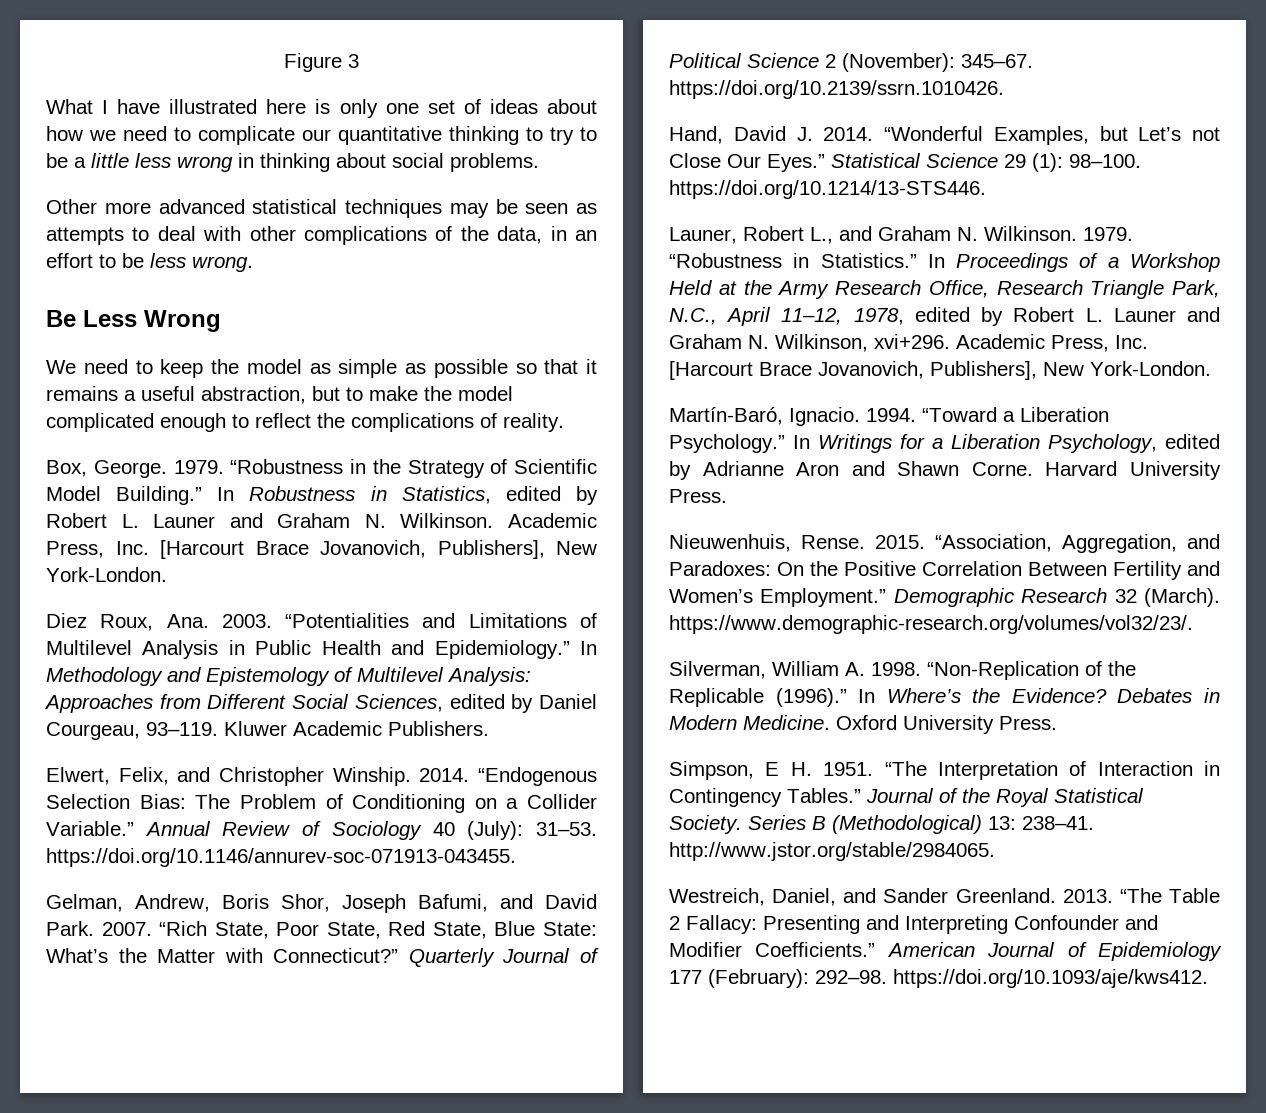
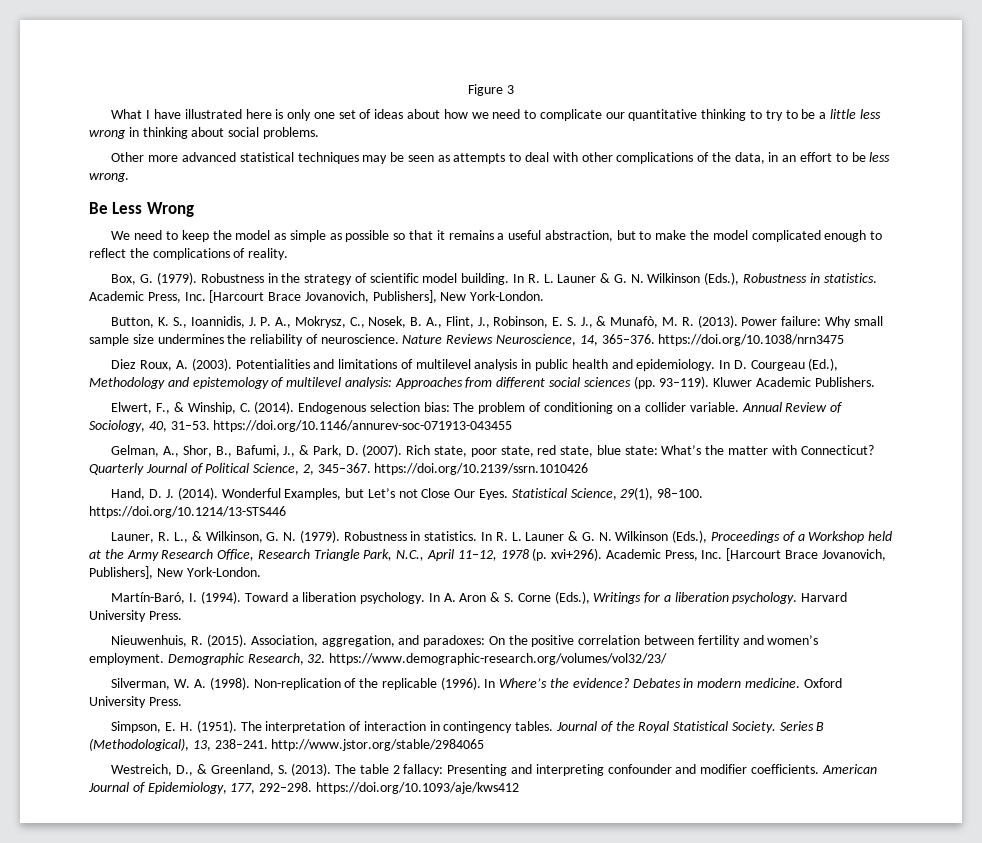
[93,459,597,478] [46,486,598,505] [46,513,597,528] [46,540,597,559] [46,567,167,582] [46,613,597,631] [46,640,598,659] [46,667,531,686] [44,694,597,713] [46,721,489,740] [46,767,597,786] [46,794,597,813] [46,821,597,840] [46,848,516,867] [46,894,597,913] [46,921,597,939] [46,948,599,967] [669,53,1033,72] [669,80,1004,99] [669,126,983,144] George. 1979. “Robustness in the Strategy of Scientific Model Building.” In Robustness in Statistics, edited by Robert L. Launer and Graham N. Wilkinson. Academic Press, Inc. [Harcourt Brace Jovanovich, Publishers], New York-London. // Diez Roux, Ana. 2003. “Potentialities and Limitations of Multilevel Analysis in Public Health and Epidemiology.” In Methodology and Epistemology of Multilevel Analysis: Approaches from Different Social Sciences, edited by Daniel Courgeau, 93–119. Kluwer Academic Publishers. // Elwert, Felix, and Christopher Winship. 2014. “Endogenous Selection Bias: The Problem of Conditioning on a Collider Variable.” Annual Review of Sociology 40 (July): 31–53. https://doi.org/10.1146/annurev-soc-071913-043455. // Gelman, Andrew, Boris Shor, Joseph Bafumi, and David Park. 2007. “Rich State, Poor State, Red State, Blue State: What’s the Matter with Connecticut?” Quarterly Journal of Political Science 2 (November): 345–67. https://doi.org/10.2139/ssrn.1010426. // Hand, David J. 2014. “Wonderful -> [140,272,877,285] [89,290,545,303] [111,315,883,328] [89,334,845,346] [111,358,839,371] [89,376,875,389] [111,401,843,414] [89,420,513,432] [111,444,874,457] [89,463,589,475] [111,487,281,500] G. (1979). Robustness in the strategy of scientific model building. In R. L. Launer & G. N. Wilkinson (Eds.), Robustness in statistics. Academic Press, Inc. [Harcourt Brace Jovanovich, Publishers], New York-London. // Button, K. S., Ioannidis, J. P. A., Mokrysz, C., Nosek, B. A., Flint, J., Robinson, E. S. J., & Munafò, M. R. (2013). Power failure: Why small sample size undermines the reliability of neuroscience. Nature Reviews Neuroscience, 14, 365–376. https://doi.org/10.1038/nrn3475 // Diez Roux, A. (2003). Potentialities and limitations of multilevel analysis in public health and epidemiology. In D. Courgeau (Ed.), Methodology and epistemology of multilevel analysis: Approaches from different social sciences (pp. 93–119). Kluwer Academic Publishers. // Elwert, F., & Winship, C. (2014). Endogenous selection bias: The problem of conditioning on a collider variable. Annual Review of Sociology, 40, 31–53. https://doi.org/10.1146/annurev-soc-071913-043455 // Gelman, A., Shor, B., Bafumi, J., & Park, D. (2007). Rich state, poor state, red state, blue state: What’s the matter with Connecticut? Quarterly Journal of Political Science, 2, 345–367. https://doi.org/10.2139/ssrn.1010426 // Hand, D. J. (2014). Wonderful
[767,153,1141,172] [669,180,986,199] [669,226,1133,244] [669,253,945,268] Eyes.” Statistical Science 29 (1): 98–100. https://doi.org/10.1214/13-STS446. // Launer, Robert L., and Graham N. Wilkinson. 1979. “Robustness in Statistics.” In -> [479,487,704,500] [89,506,286,518] [111,530,708,543] Eyes. Statistical Science, 29(1), 98–100. https://doi.org/10.1214/13-STS446 // Launer, R. L., & Wilkinson, G. N. (1979). Robustness in statistics. In R. L. Launer & G. N. Wilkinson (Eds.),
[669,280,712,295] Held -> [868,531,893,541] held
[853,307,1220,326] [669,334,950,352] 1978, edited by Robert L. Launer and Graham N. Wilkinson, xvi+296. -> [500,548,603,561] 1978 (p. xvi+296).
[789,407,1109,426] [669,434,1220,453] [669,461,1221,480] [669,489,727,503] [669,534,1220,553] [669,561,1220,580] [669,588,1220,607] [669,615,1193,634] [669,661,1136,680] [669,688,847,707] Ignacio. 1994. “Toward a Liberation Psychology.” In Writings for a Liberation Psychology, edited by Adrianne Aron and Shawn Corne. Harvard University Press. // Nieuwenhuis, Rense. 2015. “Association, Aggregation, and Paradoxes: On the Positive Correlation Between Fertility and Women’s Employment.” Demographic Research 32 (March). https://www.demographic-research.org/volumes/vol32/23/. // Silverman, William A. 1998. “Non-Replication of the Replicable (1996).” -> [189,591,848,604] [89,610,182,622] [111,634,819,647] [89,653,668,665] [111,677,481,690] I. (1994). Toward a liberation psychology. In A. Aron & S. Corne (Eds.), Writings for a liberation psychology. Harvard University Press. // Nieuwenhuis, R. (2015). Association, aggregation, and paradoxes: On the positive correlation between fertility and women’s employment. Demographic Research, 32. https://www.demographic-research.org/volumes/vol32/23/ // Silverman, W. A. (1998). Non-replication of the replicable (1996).
[1011,688,1107,703] Evidence? -> [572,678,630,688] evidence?
[669,715,830,730] Modern Medicine. -> [697,678,800,688] modern medicine.
[765,761,1220,780] [669,788,861,807] E H. 1951. “The Interpretation of Interaction in Contingency Tables.” -> [165,720,554,733] E. H. (1951). The interpretation of interaction in contingency tables.
[832,815,1094,834] [669,842,995,861] [669,888,1220,906] [669,915,1158,934] [669,942,1222,961] [669,969,1208,988] (Methodological) 13: 238–41. http://www.jstor.org/stable/2984065. // Westreich, Daniel, and Sander Greenland. 2013. “The Table 2 Fallacy: Presenting and Interpreting Confounder and Modifier Coefficients.” American Journal of Epidemiology 177 (February): 292–98. https://doi.org/10.1093/aje/kws412. -> [89,738,485,751] [111,763,877,776] [88,782,519,794] (Methodological), 13, 238–241. http://www.jstor.org/stable/2984065 // Westreich, D., & Greenland, S. (2013). The table 2 fallacy: Presenting and interpreting confounder and modifier coefficients. American Journal of Epidemiology, 177, 292–298. https://doi.org/10.1093/aje/kws412

